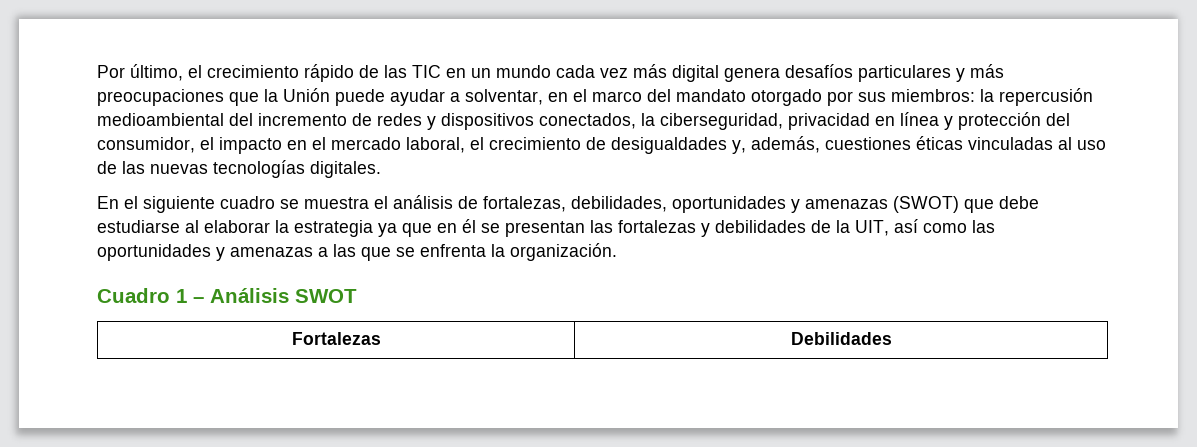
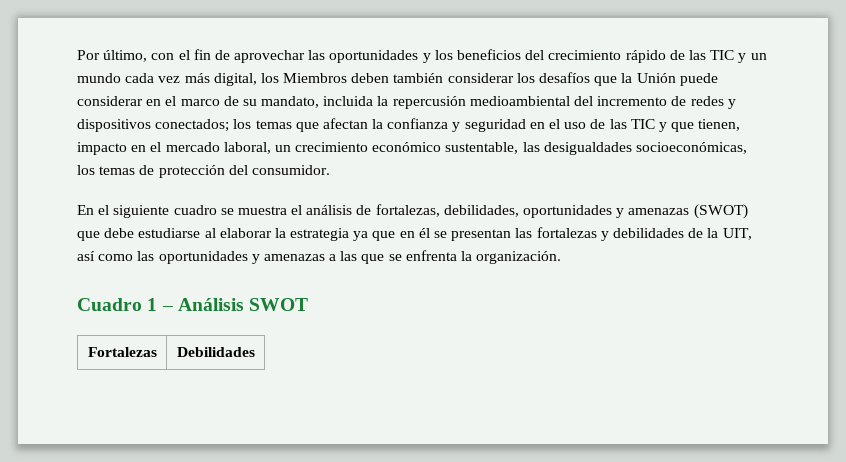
[188,65,202,78] el -> [151,49,545,63] con el fin de aprovechar las oportunidades y los beneficios del
[446,68,466,78] en -> [738,53,747,63] y
[672,64,1004,82] [97,88,975,106] digital genera desafíos particulares y más preocupaciones que la Unión puede ayudar a solventar, en el marco del mandato otorgado por sus miembros: -> [213,72,718,86] [77,96,374,108] digital, los Miembros deben también considerar los desafíos que la Unión puede considerar en el marco de su mandato, incluida
[539,112,1070,130] [97,137,214,153] conectados, la ciberseguridad, privacidad en línea y protección del consumidor, el -> [155,118,741,132] conectados; los temas que afectan la confianza y seguridad en el uso de las TIC y que tienen,
[470,136,1106,154] [97,160,381,178] el crecimiento de desigualdades y, además, cuestiones éticas vinculadas al uso de las nuevas tecnologías digitales. -> [274,142,748,155] [77,165,330,178] un crecimiento económico sustentable, las desigualdades socioeconómicas, los temas de protección del consumidor.

